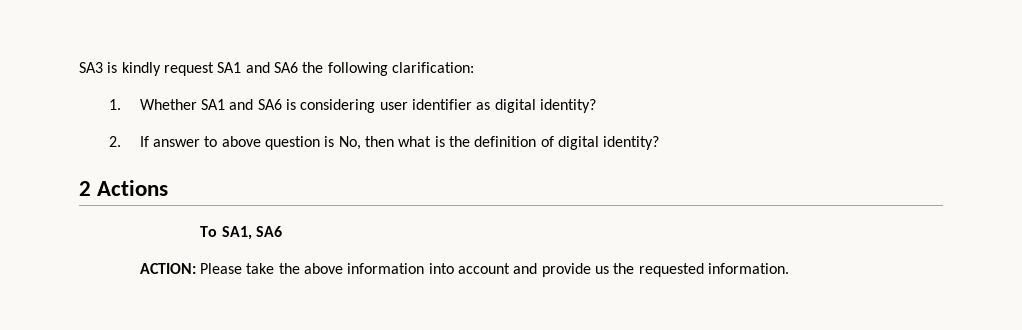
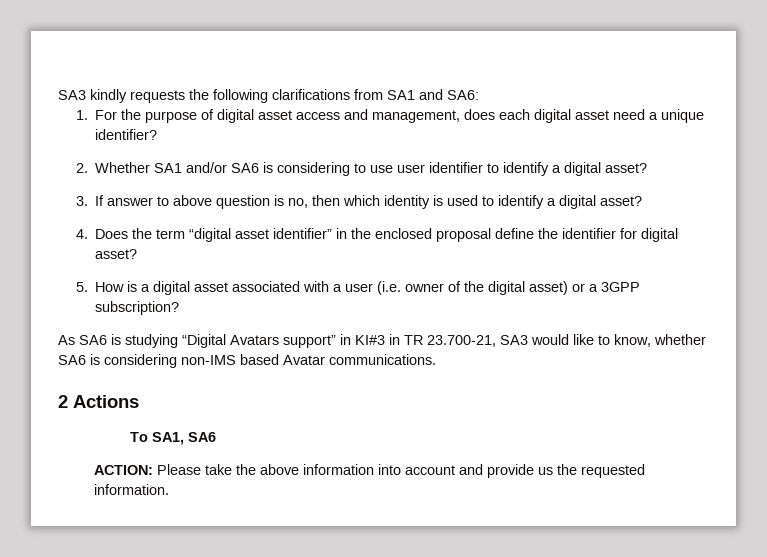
[79,62,474,76] [109,99,122,110] SA3 is kindly request SA1 and SA6 the following clarification: // 1. -> [58,89,479,103] [75,109,705,123] [95,129,158,140] [75,163,88,173] SA3 kindly requests the following clarifications from SA1 and SA6: // 1. For the purpose of digital asset access and management, does each digital asset need a unique identifier? // 2.
[229,99,596,113] [109,136,122,147] and SA6 is considering user identifier as digital identity? // 2. -> [186,162,648,176] [75,196,88,206] and/or SA6 is considering to use user identifier to identify a digital asset? // 3.
[338,136,660,150] No, then what is the definition of digital identity? -> [288,195,643,209] [75,228,679,242] [95,249,138,259] [75,281,641,295] [95,301,180,315] [58,334,706,348] [58,354,436,368] no, then which identity is used to identify a digital asset? // 4. Does the term “digital asset identifier” in the enclosed proposal define the identifier for digital asset? // 5. How is a digital asset associated with a user (i.e. owner of the digital asset) or a 3GPP subscription? // As SA6 is studying “Digital Avatars support” in KI#3 in TR 23.700-21, SA3 would like to know, whether SA6 is considering non-IMS based Avatar communications.

